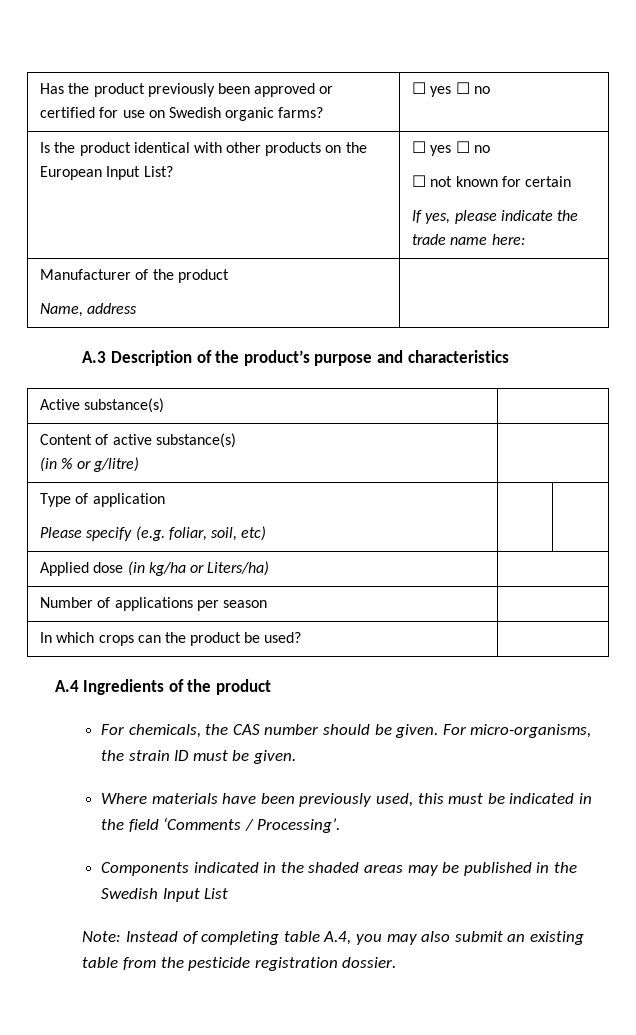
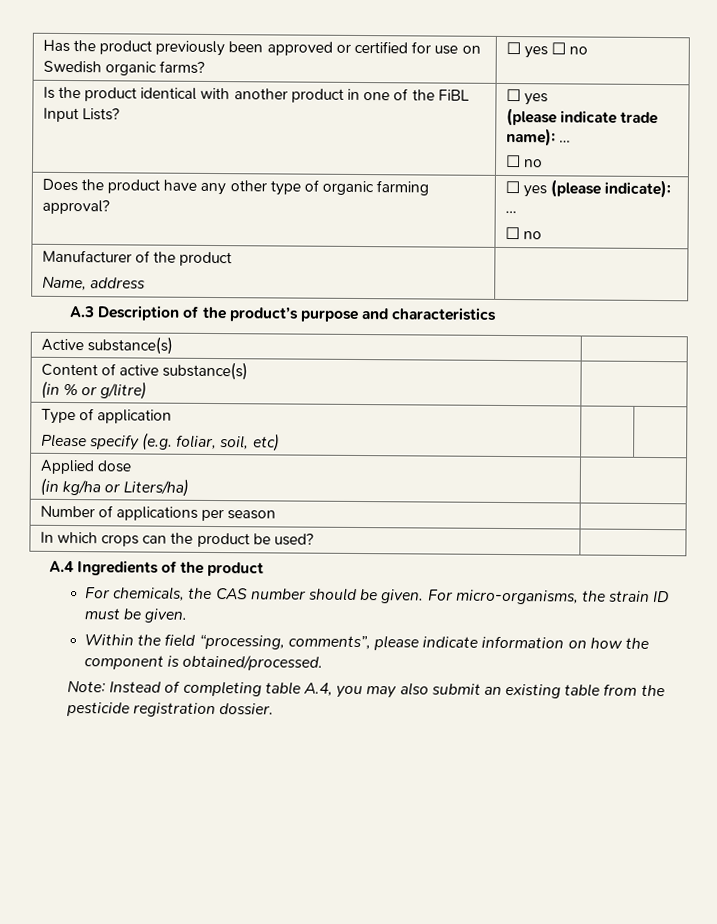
[226,142,367,156] [40,166,173,180] [412,141,490,156] [412,175,571,187] [412,210,578,224] [412,234,525,245] other products on the European Input List? | ☐ yes ☐ no // ☐ not known for certain // If yes, please indicate the trade name here: -> [233,88,470,103] [42,107,120,123] [505,88,548,106] [505,107,659,127] [505,127,571,147] [505,154,543,168] [41,178,430,196] [41,199,110,215] [504,179,672,199] [504,210,517,214] [504,226,542,240] another product in one of the FiBL Input Lists? | ☐ yes // (please indicate trade name): … // ☐ no // Does the product have any other type of organic farming approval? | ☐ yes (please indicate): … // ☐ no
(124, 567) none -> (132, 466) //
[101,793,592,807] [101,817,341,833] [101,862,577,876] [101,888,229,902] Where materials have been previously used, this must be indicated in the field ‘Comments / Processing’. // Components indicated in the shaded areas may be published in the Swedish Input List -> [84,633,649,651] [84,654,324,671] Within the field “processing, comments”, please indicate information on how the component is obtained/processed.

